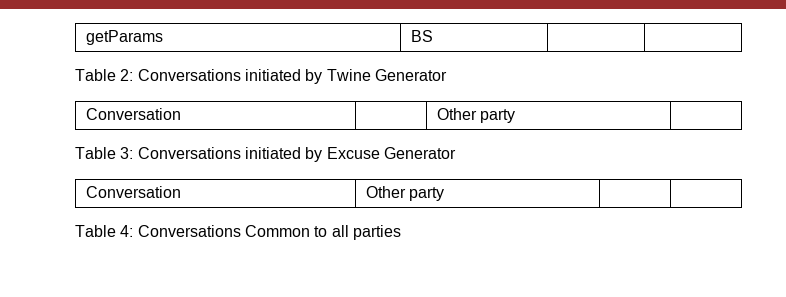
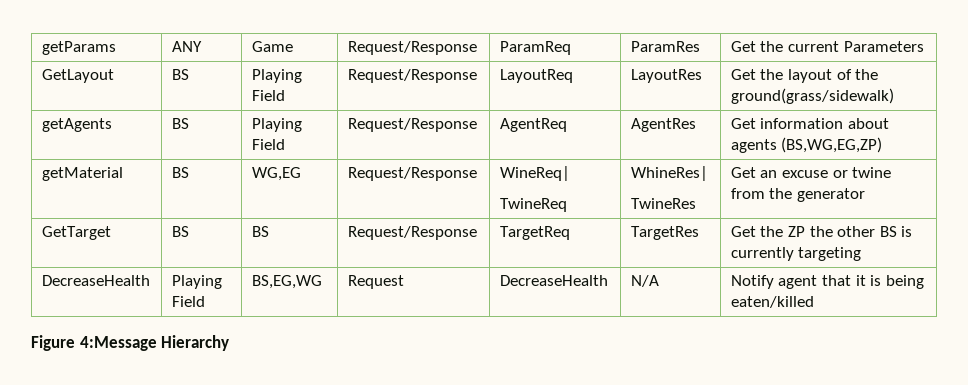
[410,30,433,42] [75,69,447,84] [85,108,181,120] [436,108,516,123] [75,147,456,162] [85,186,181,198] [365,186,445,201] [75,225,401,240] BS | | // Table 2: Conversations initiated by Twine Generator // Conversation | | Other party | // Table 3: Conversations initiated by Excuse Generator // Conversation | Other party | | // Table 4: Conversations Common to all parties -> [171,41,202,52] [251,41,293,52] [347,41,477,55] [499,41,571,55] [630,41,700,52] [730,41,924,52] [41,69,114,83] [171,69,189,80] [251,69,302,83] [251,90,285,101] [347,69,477,83] [499,69,573,83] [630,69,702,83] [730,69,879,83] [730,88,894,104] [41,118,112,132] [171,118,189,129] [251,118,302,132] [251,139,285,150] [347,118,477,132] [499,118,567,132] [630,118,696,132] [730,118,890,129] [730,137,883,153] [41,167,123,181] [171,167,189,178] [251,167,301,181] [347,167,477,181] [499,166,570,181] [499,198,567,212] [630,166,708,181] [630,198,696,209] [730,167,892,178] [730,188,866,202] [41,226,111,240] [171,226,189,237] [251,226,269,237] [347,226,477,240] [499,226,570,240] [630,226,699,240] [730,226,913,237] [730,247,862,261] [41,275,150,286] [171,275,222,289] [171,296,205,307] [251,275,322,289] [347,275,404,289] [499,275,608,286] [630,275,659,287] [730,275,924,289] [730,296,814,308] [31,335,230,351] ANY | Game | Request/Response | ParamReq | ParamRes | Get the current Parameters // GetLayout | BS | Playing Field | Request/Response | LayoutReq | LayoutRes | Get the layout of the ground(grass/sidewalk) // getAgents | BS | Playing Field | Request/Response | AgentReq | AgentRes | Get information about agents (BS,WG,EG,ZP) // getMaterial | BS | WG,EG | Request/Response | WineReq| // TwineReq | WhineRes| // TwineRes | Get an excuse or twine from the generator // GetTarget | BS | BS | Request/Response | TargetReq | TargetRes | Get the ZP the other BS is currently targeting // DecreaseHealth | Playing Field | BS,EG,WG | Request | DecreaseHealth | N/A | Notify agent that it is being eaten/killed // Figure 4:Message Hierarchy

